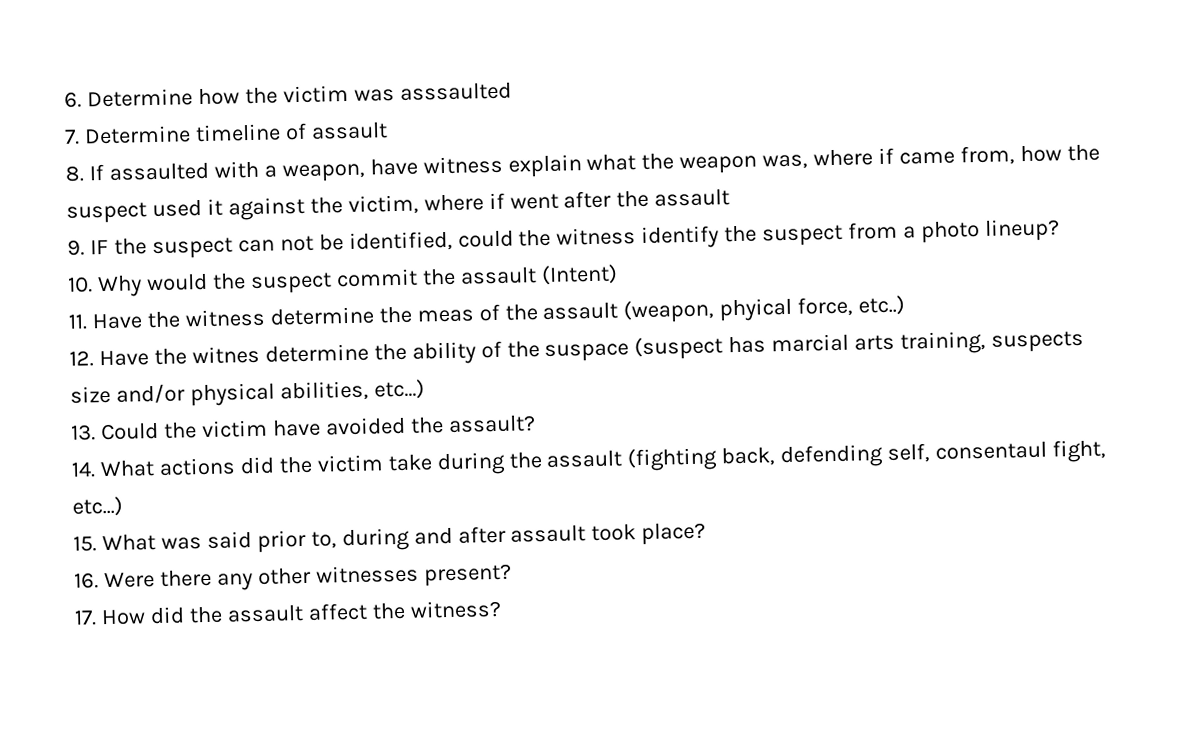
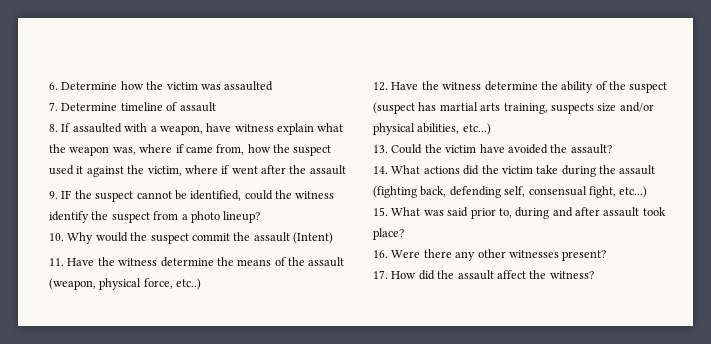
[399,82,512,101] asssaulted -> [224,81,274,91] assaulted
[237,235,314,253] can not -> [136,191,172,199] cannot
[416,309,474,323] meas -> [237,259,272,266] means
[719,297,793,322] phyical -> [99,278,142,290] physical
[191,345,260,365] witnes -> [442,82,482,90] witness
[544,343,630,362] suspace -> [629,82,668,93] suspect
[771,333,850,353] marcial -> [439,102,478,111] martial
[935,441,1048,460] consentaul -> [528,186,587,196] consensual

